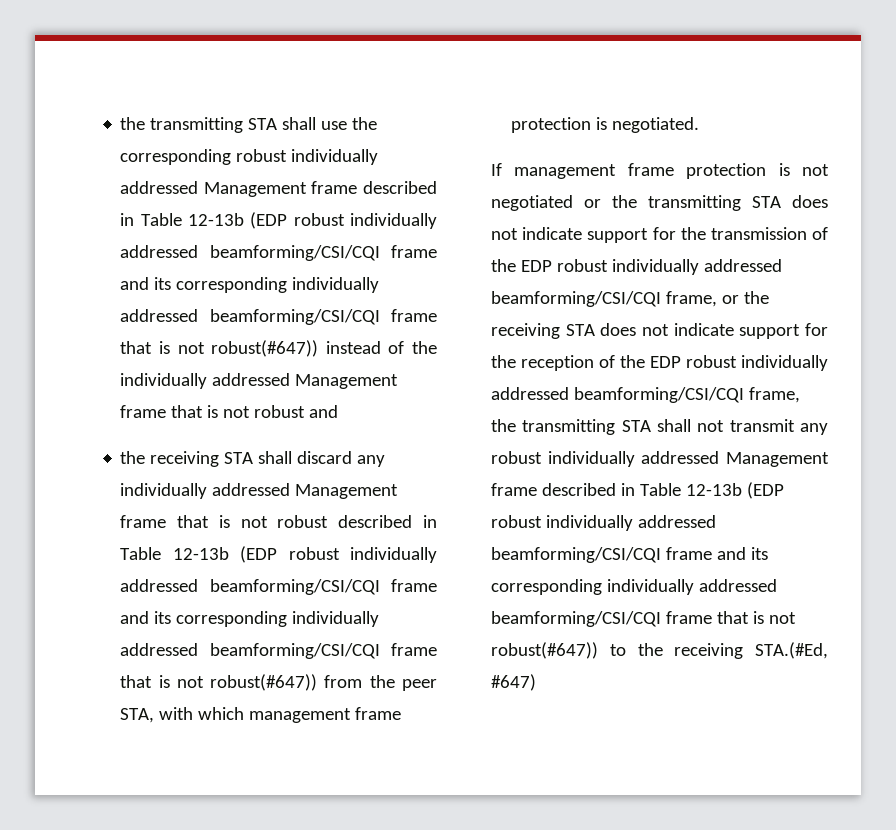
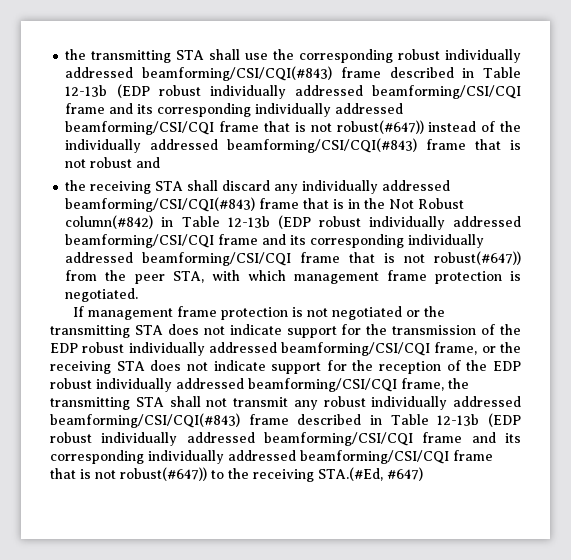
[203,182,307,197] Management -> [142,66,333,81] beamforming/CSI/CQI(#843)
[295,374,399,389] Management -> [227,138,418,153] beamforming/CSI/CQI(#843)
[295,484,399,499] [120,515,413,528] Management frame that is not robust described -> [65,197,465,212] [65,215,154,229] beamforming/CSI/CQI(#843) frame that is in the Not Robust column(#842)
[726,452,829,467] Management -> [50,413,240,428] beamforming/CSI/CQI(#843)

